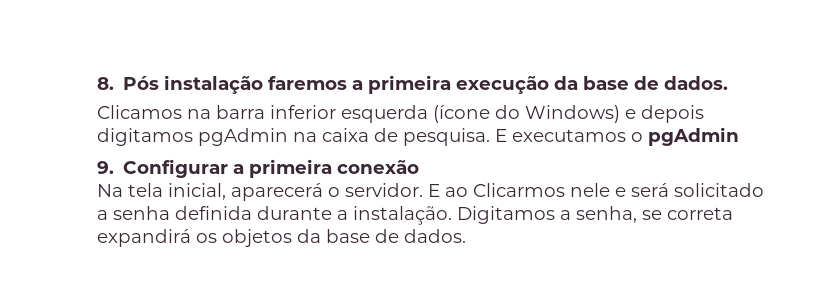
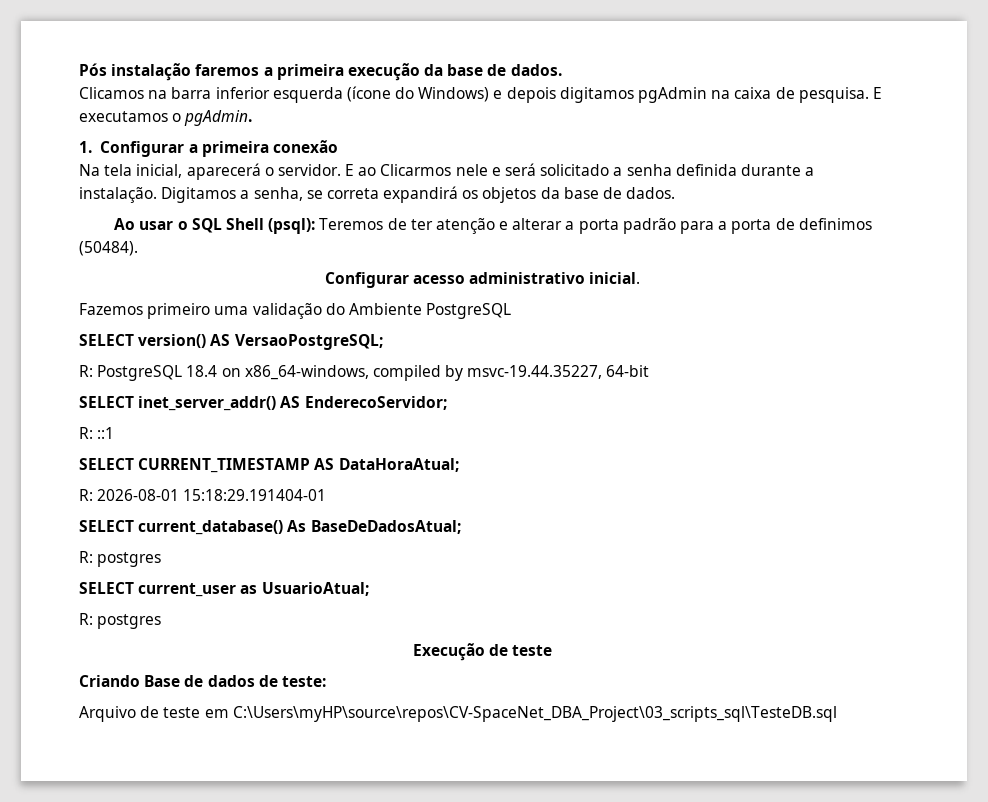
[97,77,114,90] 8. -> (79, 69) none
[648,127,739,146] [97,161,114,174] pgAdmin // 9. -> [184,110,253,126] [79,141,92,153] pgAdmin. // 1.
(466, 236) none -> [114,218,872,234] [79,241,138,256] [324,272,641,288] [79,303,512,319] [79,334,383,350] [79,365,650,381] [79,396,447,411] [79,427,115,439] [79,458,459,473] [79,489,327,501] [79,520,461,535] [79,551,162,567] [79,582,369,597] [79,613,162,629] [412,643,553,661] [79,675,326,687] [79,706,837,722] // Ao usar o SQL Shell (psql): Teremos de ter atenção e alterar a porta padrão para a porta de definimos (50484). // Configurar acesso administrativo inicial. // Fazemos primeiro uma validação do Ambiente PostgreSQL // SELECT version() AS VersaoPostgreSQL; // R: PostgreSQL 18.4 on x86_64-windows, compiled by msvc-19.44.35227, 64-bit // SELECT inet_server_addr() AS EnderecoServidor; // R: ::1 // SELECT CURRENT_TIMESTAMP AS DataHoraAtual; // R: 2026-08-01 15:18:29.191404-01 // SELECT current_database() As BaseDeDadosAtual; // R: postgres // SELECT current_user as UsuarioAtual; // R: postgres // Execução de teste // Criando Base de dados de teste: // Arquivo de teste em C:\Users\myHP\source\repos\CV-SpaceNet_DBA_Project\03_scripts_sql\TesteDB.sql

